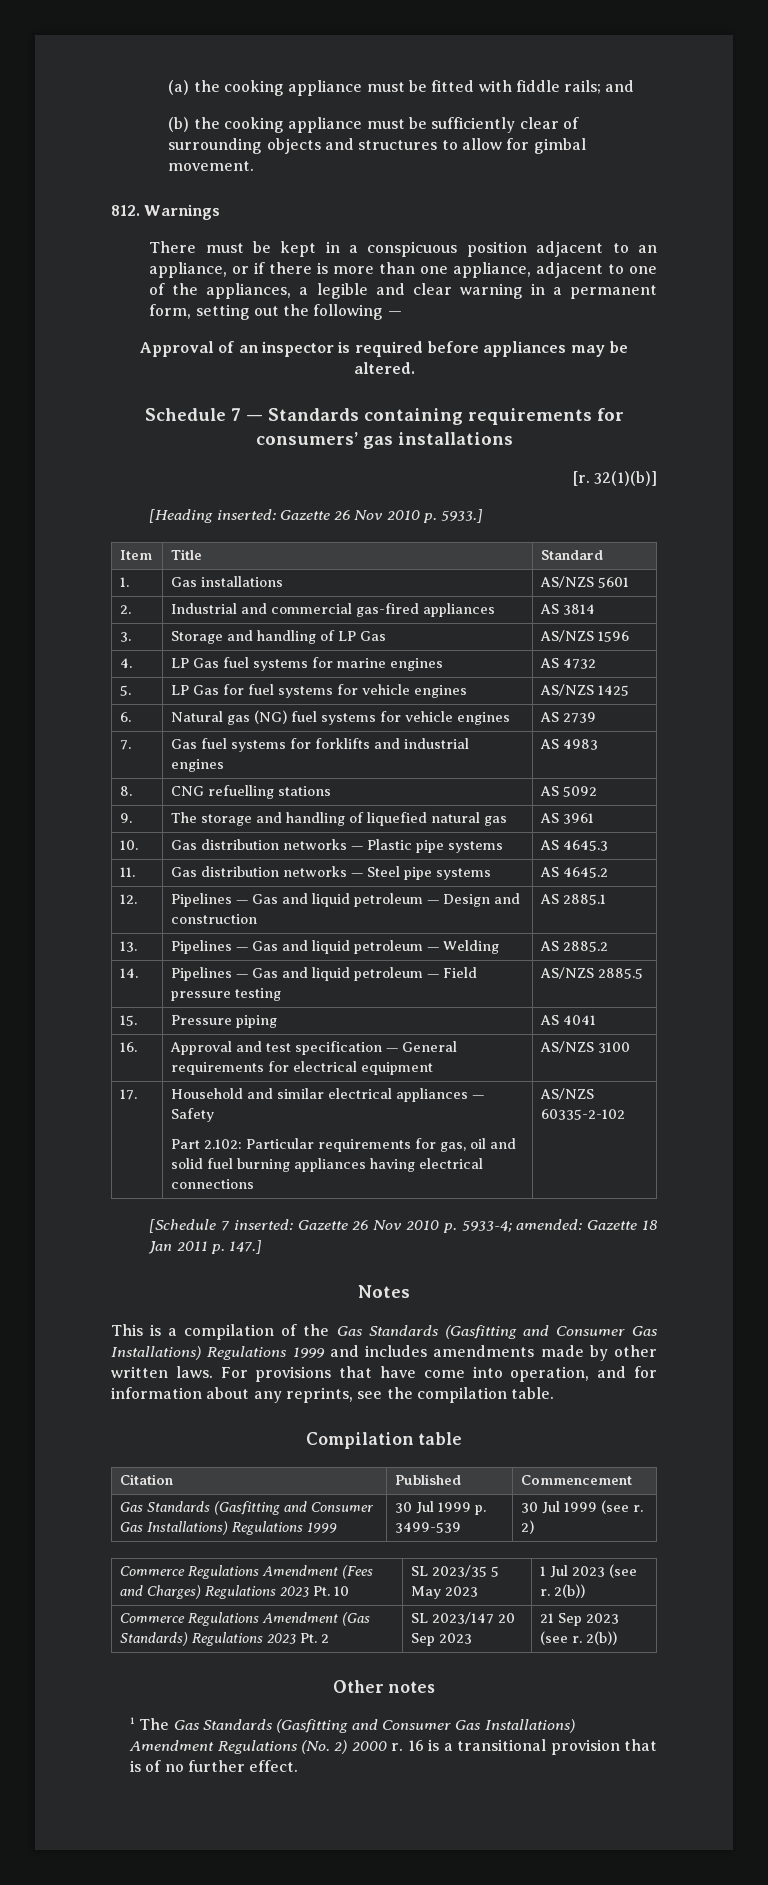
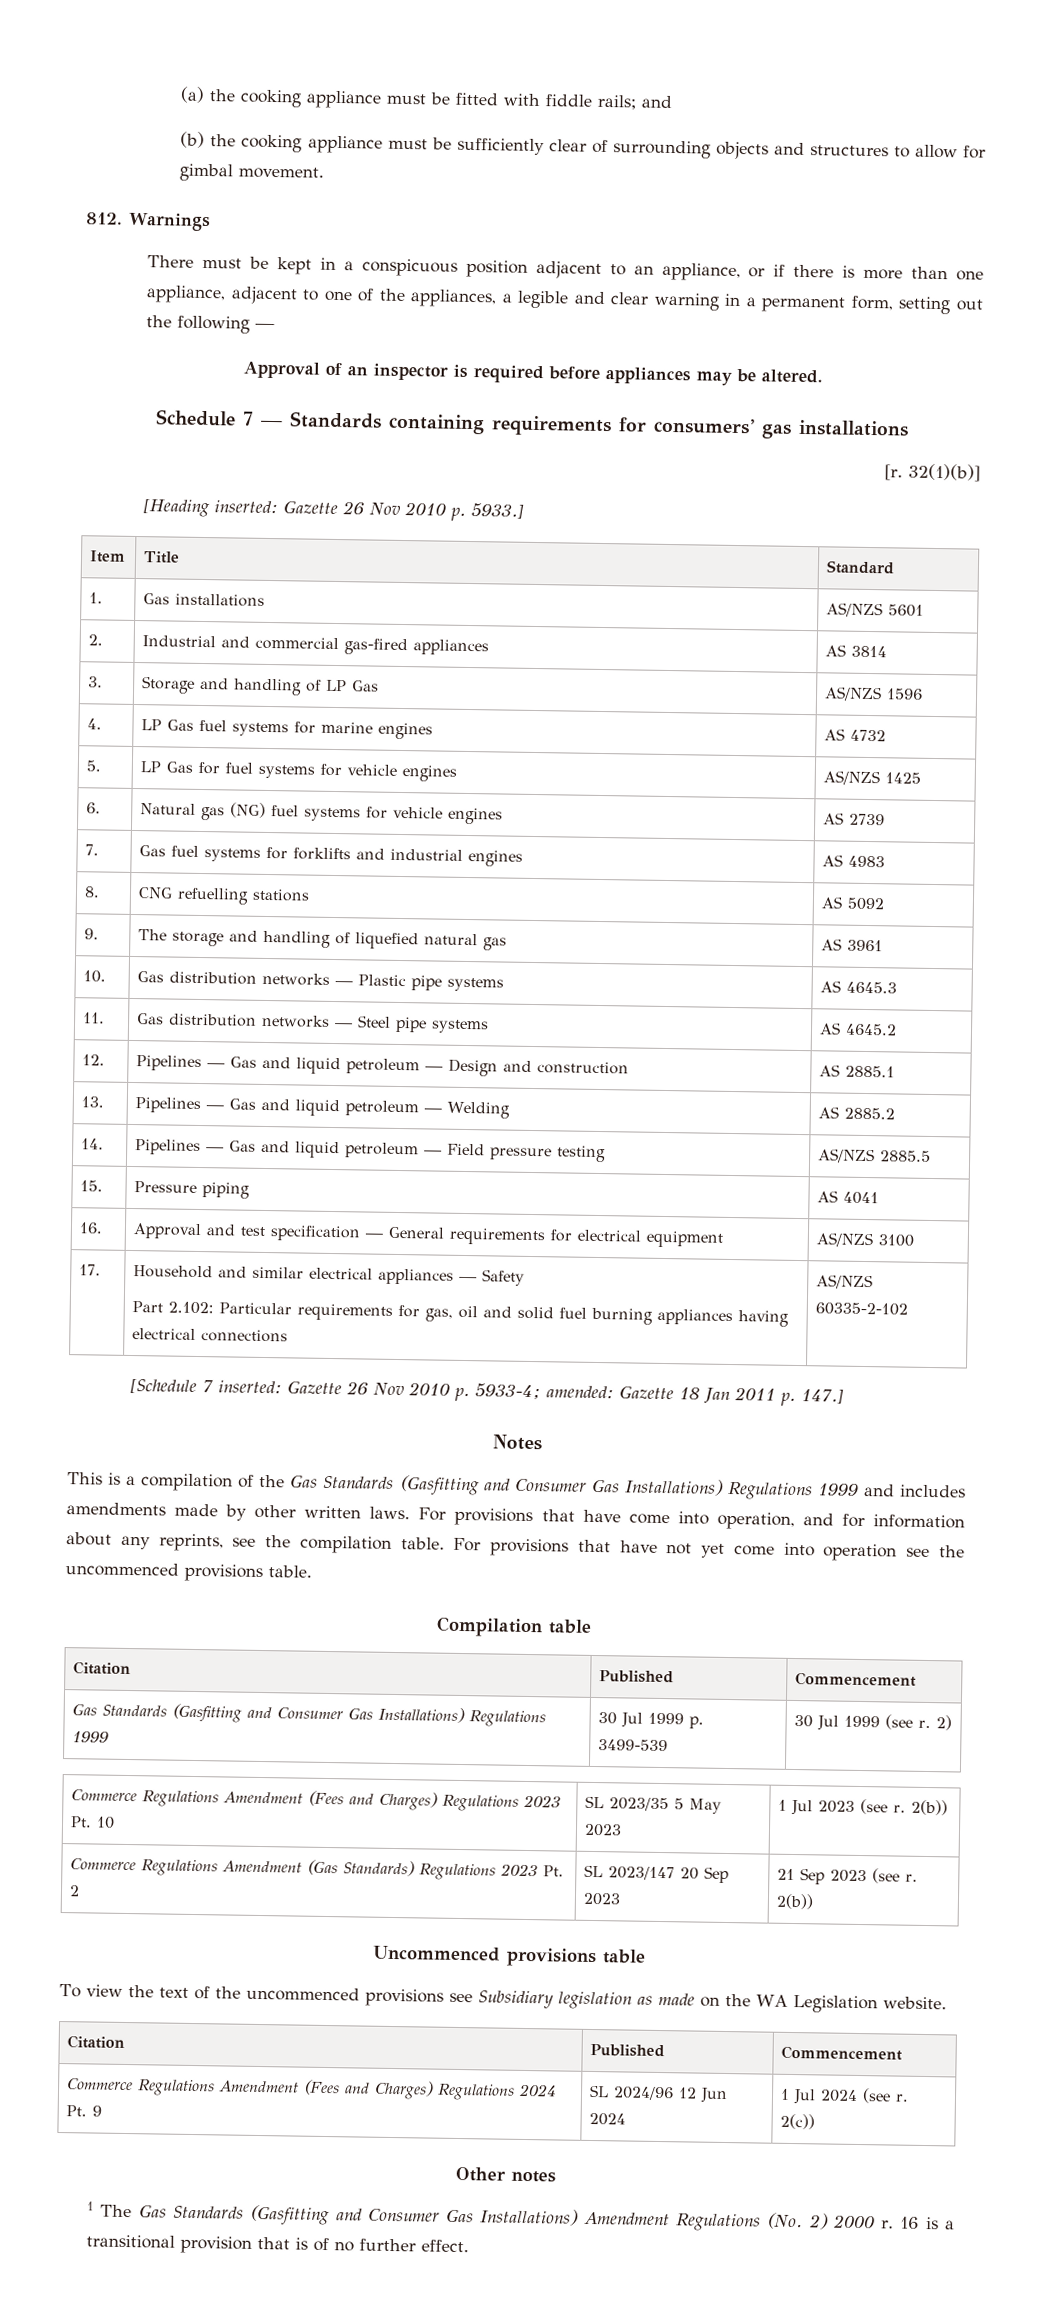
(555, 1393) none -> [453,1537,965,1562] [65,1562,312,1583] For provisions that have not yet come into operation see the uncommenced provisions table.
(618, 1638) none -> [373,1945,646,1968] [59,1984,947,2014] [67,2035,126,2050] [590,2043,666,2058] [781,2045,904,2061] [67,2078,558,2101] [66,2105,103,2117] [589,2084,729,2104] [589,2112,627,2126] [780,2088,910,2105] [780,2113,816,2130] // Uncommenced provisions table // To view the text of the uncommenced provisions see Subsidiary legislation as made on the WA Legislation website. // Citation | Published | Commencement // Commerce Regulations Amendment (Fees and Charges) Regulations 2024 Pt. 9 | SL 2024/96 12 Jun 2024 | 1 Jul 2024 (see r. 2(c))

